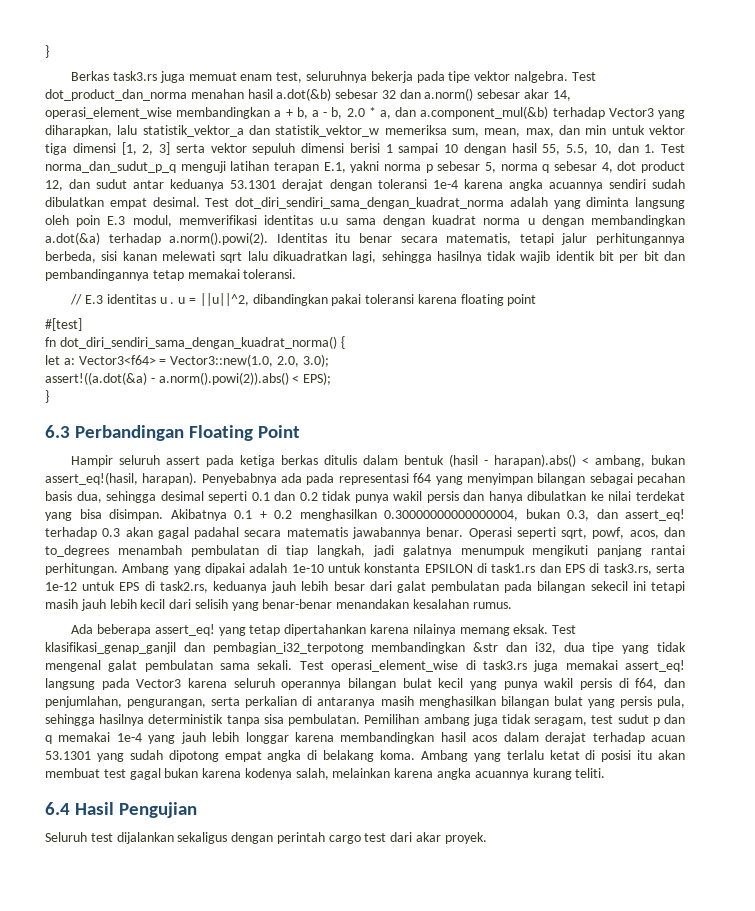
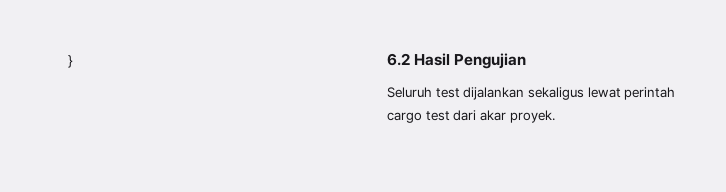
[45,45,49,58] [71,71,596,83] [45,88,571,101] [45,106,685,119] [45,125,686,137] [45,142,685,155] [45,161,686,173] [45,179,685,191] [45,197,685,209] [45,215,685,227] [45,232,686,245] [45,251,685,263] [45,269,297,281] [70,293,537,306] [45,318,82,331] [45,336,345,349] [45,354,329,367] [45,372,332,385] [45,390,49,403] [45,425,301,441] [71,454,686,467] [45,472,686,485] [45,491,685,503] [45,509,685,521] [45,527,686,539] [45,545,685,557] [45,563,685,575] [45,581,685,593] [45,599,512,611] [71,624,577,636] [45,642,686,654] [45,660,685,672] [45,678,685,690] [45,696,685,708] [45,714,685,726] [45,732,685,744] [45,750,685,762] [45,768,606,780] [45,802,70,815] } // Berkas task3.rs juga memuat enam test, seluruhnya bekerja pada tipe vektor nalgebra. Test dot_product_dan_norma menahan hasil a.dot(&b) sebesar 32 dan a.norm() sebesar akar 14, operasi_element_wise membandingkan a + b, a - b, 2.0 * a, dan a.component_mul(&b) terhadap Vector3 yang diharapkan, lalu statistik_vektor_a dan statistik_vektor_w memeriksa sum, mean, max, dan min untuk vektor tiga dimensi [1, 2, 3] serta vektor sepuluh dimensi berisi 1 sampai 10 dengan hasil 55, 5.5, 10, dan 1. Test norma_dan_sudut_p_q menguji latihan terapan E.1, yakni norma p sebesar 5, norma q sebesar 4, dot product 12, dan sudut antar keduanya 53.1301 derajat dengan toleransi 1e-4 karena angka acuannya sendiri sudah dibulatkan empat desimal. Test dot_diri_sendiri_sama_dengan_kuadrat_norma adalah yang diminta langsung oleh poin E.3 modul, memverifikasi identitas u.u sama dengan kuadrat norma u dengan membandingkan a.dot(&a) terhadap a.norm().powi(2). Identitas itu benar secara matematis, tetapi jalur perhitungannya berbeda, sisi kanan melewati sqrt lalu dikuadratkan lagi, sehingga hasilnya tidak wajib identik bit per bit dan pembandingannya tetap memakai toleransi. // // E.3 identitas u . u = ||u||^2, dibandingkan pakai toleransi karena floating point // #[test] // fn dot_diri_sendiri_sama_dengan_kuadrat_norma() { // let a: Vector3<f64> = Vector3::new(1.0, 2.0, 3.0); // assert!((a.dot(&a) - a.norm().powi(2)).abs() < EPS); // } // 6.3 Perbandingan Floating Point // Hampir seluruh assert pada ketiga berkas ditulis dalam bentuk (hasil - harapan).abs() < ambang, bukan assert_eq!(hasil, harapan). Penyebabnya ada pada representasi f64 yang menyimpan bilangan sebagai pecahan basis dua, sehingga desimal seperti 0.1 dan 0.2 tidak punya wakil persis dan hanya dibulatkan ke nilai terdekat yang bisa disimpan. Akibatnya 0.1 + 0.2 menghasilkan 0.30000000000000004, bukan 0.3, dan assert_eq! terhadap 0.3 akan gagal padahal secara matematis jawabannya benar. Operasi seperti sqrt, powf, acos, dan to_degrees menambah pembulatan di tiap langkah, jadi galatnya menumpuk mengikuti panjang rantai perhitungan. Ambang yang dipakai adalah 1e-10 untuk konstanta EPSILON di task1.rs dan EPS di task3.rs, serta 1e-12 untuk EPS di task2.rs, keduanya jauh lebih besar dari galat pembulatan pada bilangan sekecil ini tetapi masih jauh lebih kecil dari selisih yang benar-benar menandakan kesalahan rumus. // Ada beberapa assert_eq! yang tetap dipertahankan karena nilainya memang eksak. Test klasifikasi_genap_ganjil dan pembagian_i32_terpotong membandingkan &str dan i32, dua tipe yang tidak mengenal galat pembulatan sama sekali. Test operasi_element_wise di task3.rs juga memakai assert_eq! langsung pada Vector3 karena seluruh operannya bilangan bulat kecil yang punya wakil persis di f64, dan penjumlahan, pengurangan, serta perkalian di antaranya masih menghasilkan bilangan bulat yang persis pula, sehingga hasilnya deterministik tanpa sisa pembulatan. Pemilihan ambang juga tidak seragam, test sudut p dan q memakai 1e-4 yang jauh lebih longgar karena membandingkan hasil acos dalam derajat terhadap acuan 53.1301 yang sudah dipotong empat angka di belakang koma. Ambang yang terlalu ketat di posisi itu akan membuat test gagal bukan karena kodenya salah, melainkan karena angka acuannya kurang teliti. // 6.4 -> [68,55,73,68] [387,53,410,66] } // 6.2
[231,832,274,844] dengan -> [587,87,621,98] lewat

